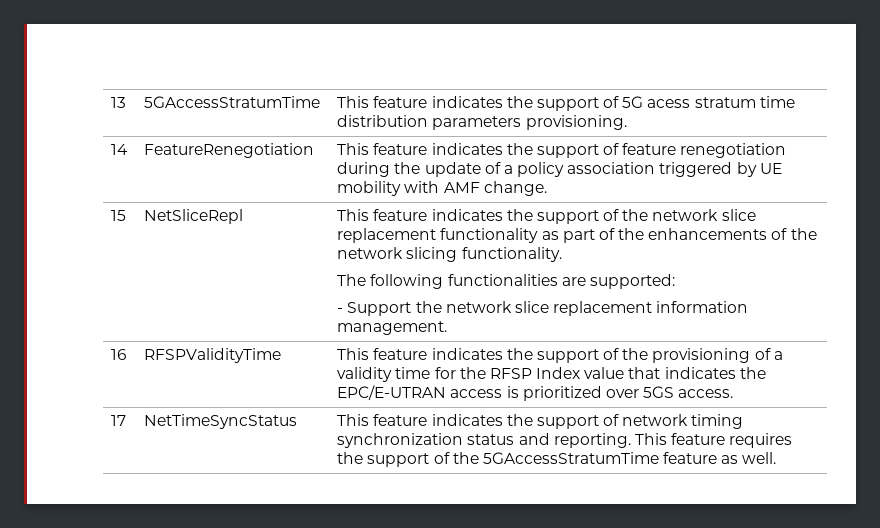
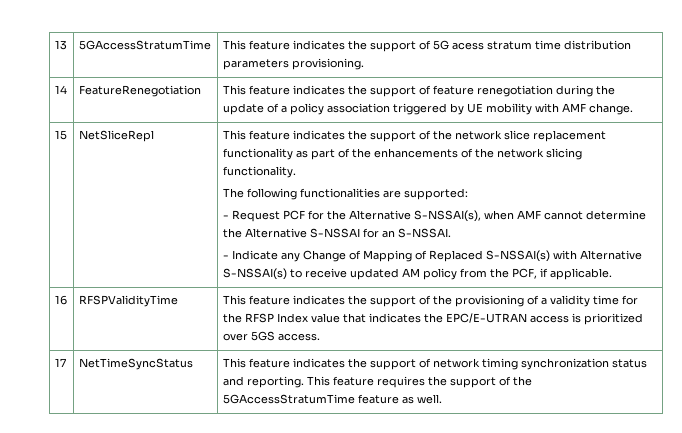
[347,301,749,316] [337,321,448,335] Support the network slice replacement information management. -> [231,210,646,222] [222,228,451,238] [222,250,642,262] [222,268,612,280] Request PCF for the Alternative S-NSSAI(s), when AMF cannot determine the Alternative S-NSSAI for an S-NSSAI. // - Indicate any Change of Mapping of Replaced S-NSSAI(s) with Alternative S-NSSAI(s) to receive updated AM policy from the PCF, if applicable.

